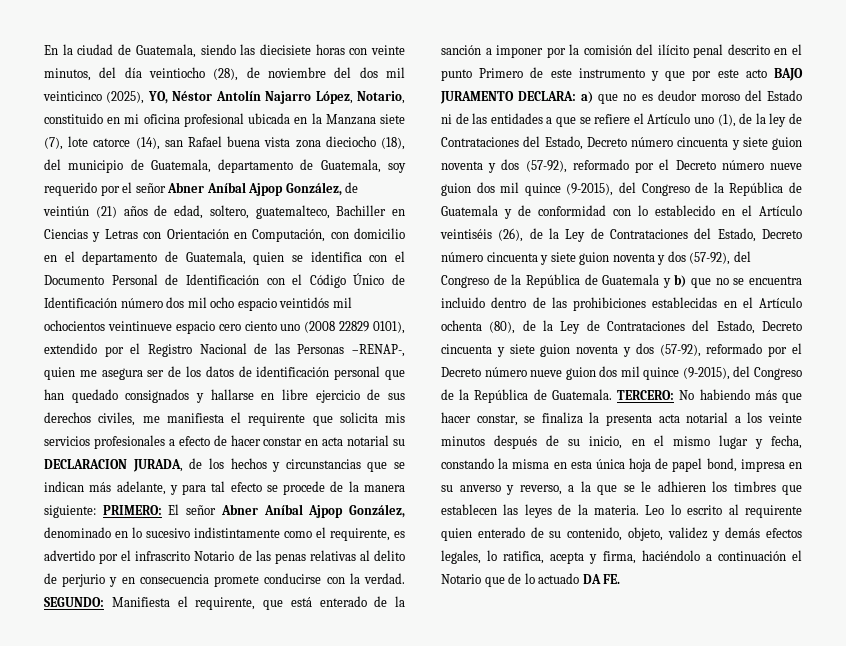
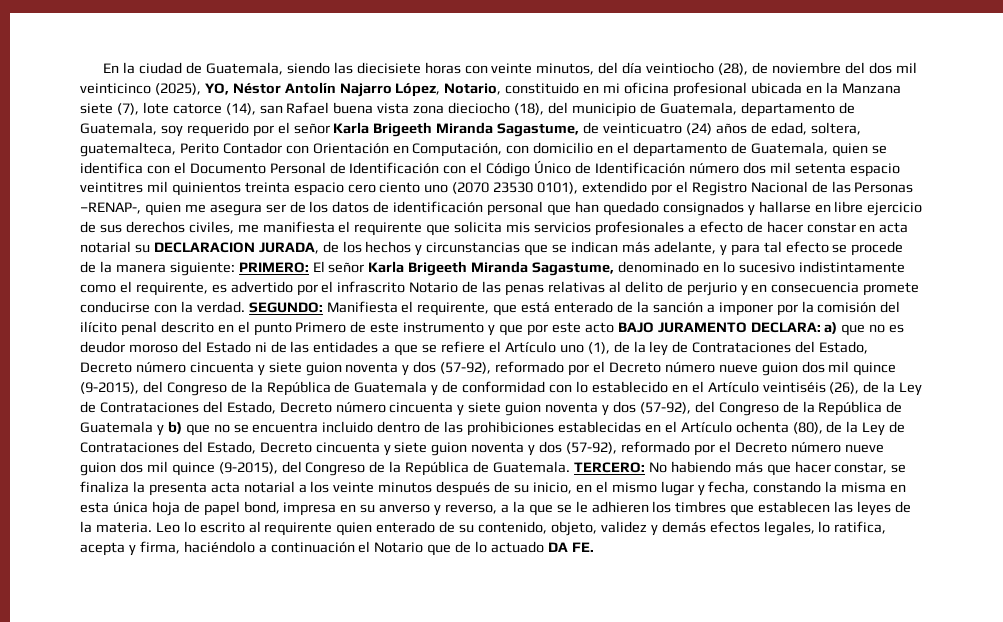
[167,182,359,196] [43,205,405,219] [44,229,138,242] Abner Aníbal Ajpop González, de veintiún (21) años de edad, soltero, guatemalteco, Bachiller en Ciencias y Letras -> [333,122,861,137] [80,142,282,157] Karla Brigeeth Miranda Sagastume, de veinticuatro (24) años de edad, soltera, guatemalteca, Perito Contador
[210,297,352,311] [44,320,172,331] ocho espacio veintidós mil ochocientos veintinueve -> [794,163,900,177] [80,181,290,196] setenta espacio veintitres mil quinientos treinta
[304,321,370,333] (2008 22829 -> [452,182,534,194] (2070 23530
[220,504,406,518] Abner Aníbal Ajpop González, -> [368,261,615,276] Karla Brigeeth Miranda Sagastume,

